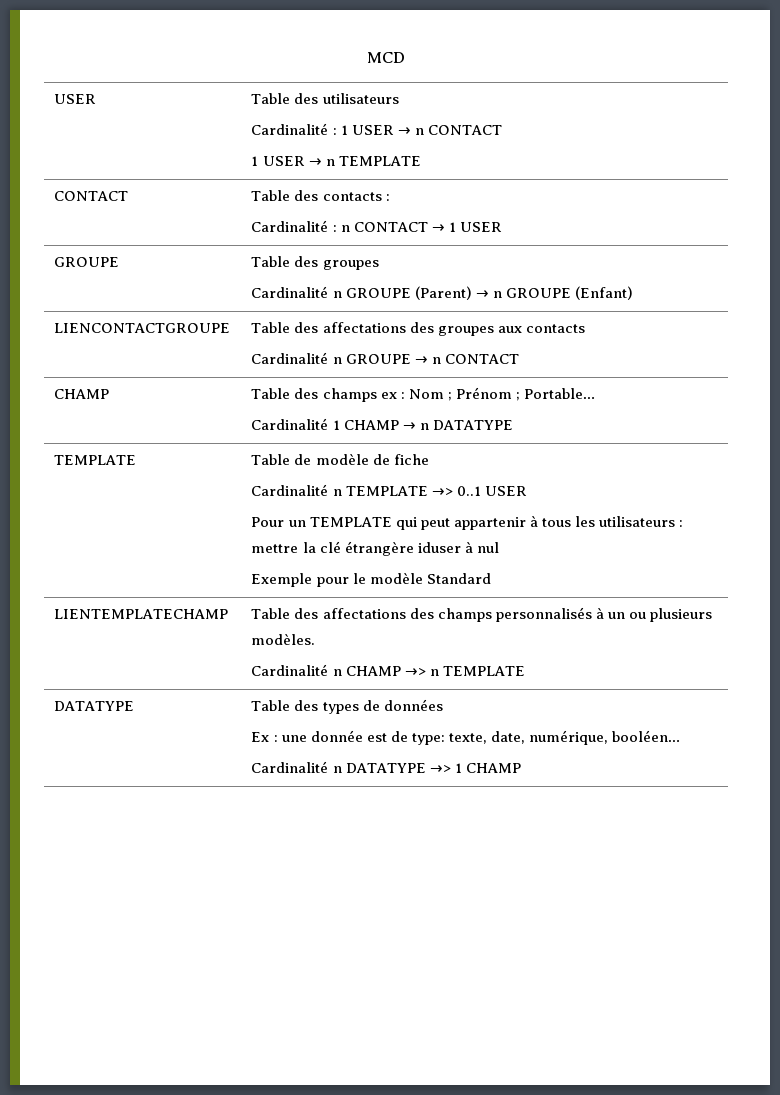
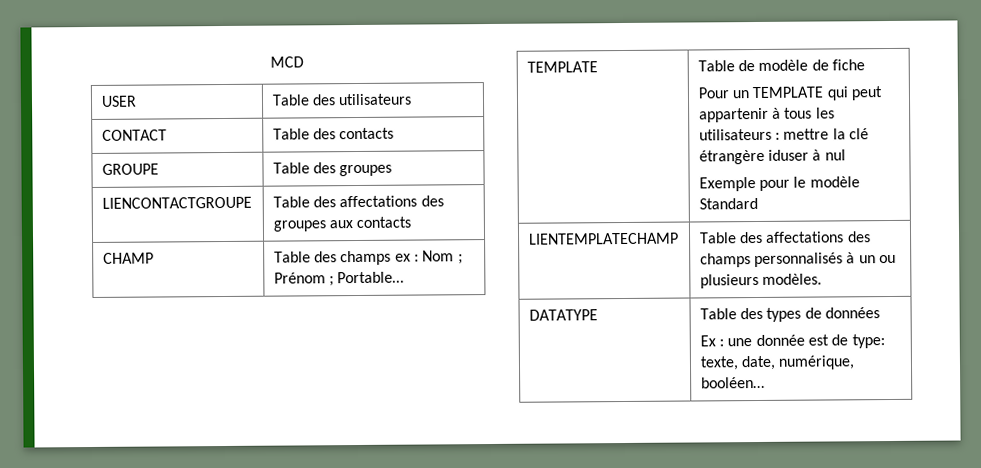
[251,123,502,135] [251,156,421,166] [54,191,129,201] [251,190,390,201] [251,220,502,232] [54,257,120,267] [251,256,379,270] [251,286,633,300] // Cardinalité : 1 USER → n CONTACT // 1 USER → n TEMPLATE // CONTACT | Table des contacts : // Cardinalité : n CONTACT → 1 USER // GROUPE | Table des groupes // Cardinalité n GROUPE (Parent) → n GROUPE (Enfant) -> [101,129,167,141] [272,127,395,140] [101,163,159,175] [272,162,393,177] // CONTACT | Table des contacts // GROUPE | Table des groupes
[251,352,519,364] // Cardinalité n GROUPE → n CONTACT -> (412, 222) none
[251,418,513,430] // Cardinalité 1 CHAMP → n DATATYPE -> (405, 277) none
[251,484,527,496] // Cardinalité n TEMPLATE →> 0..1 USER -> (866, 65) none
[251,664,525,676] // Cardinalité n CHAMP →> n TEMPLATE -> (823, 279) none
[251,761,521,773] // Cardinalité n DATATYPE →> 1 CHAMP -> (765, 382) none

